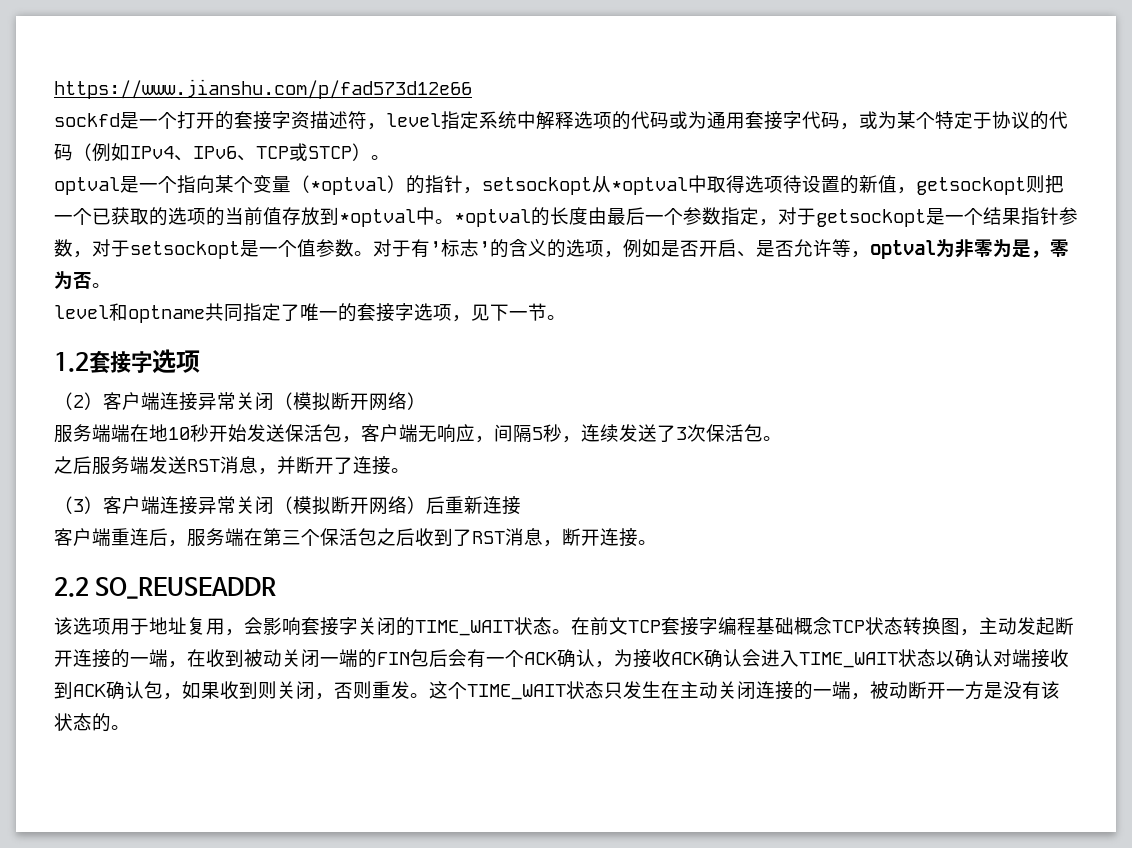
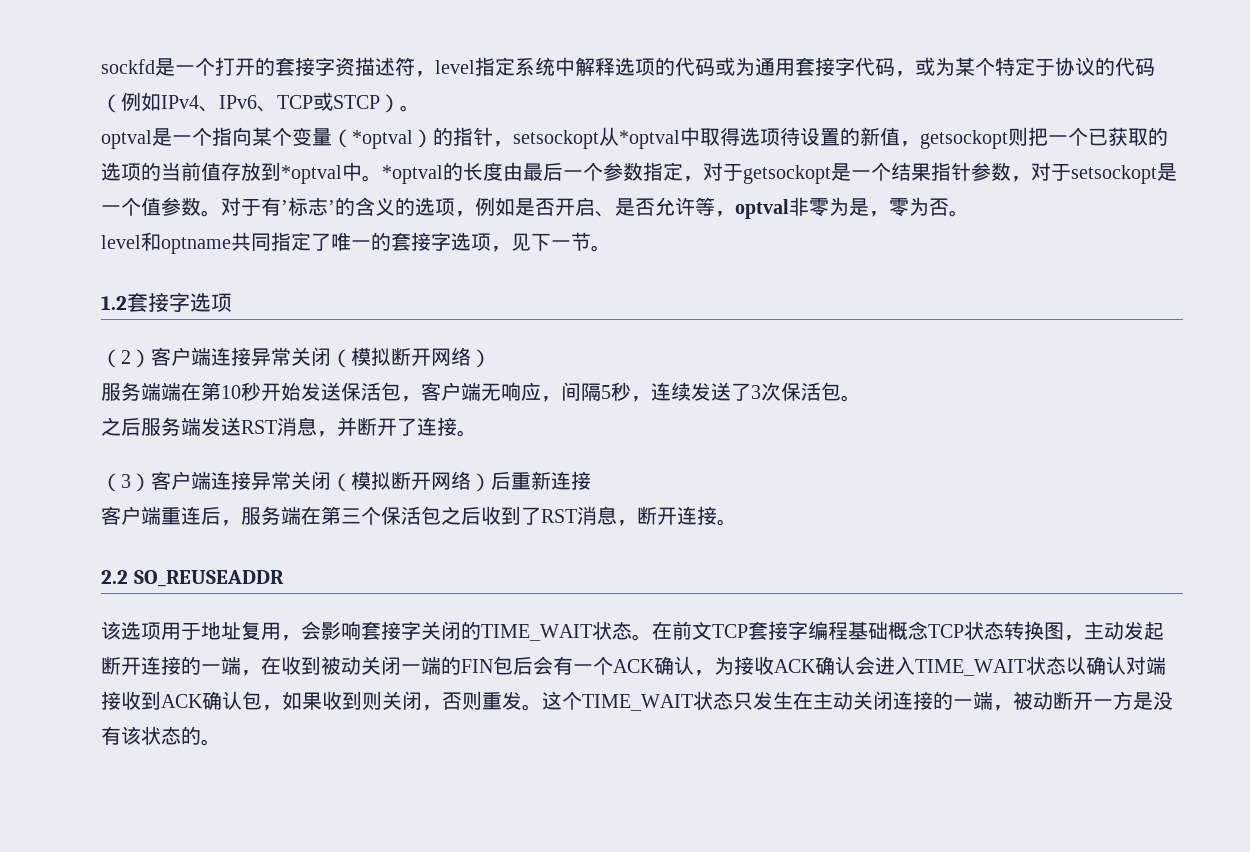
[54,79,472,99] https://www.jianshu.com/p/fad573d12e66 // -> (101, 66) none
[936,239,955,258] 为 -> (789, 209) none
[149,424,168,442] 地 -> [201,382,221,401] 第

